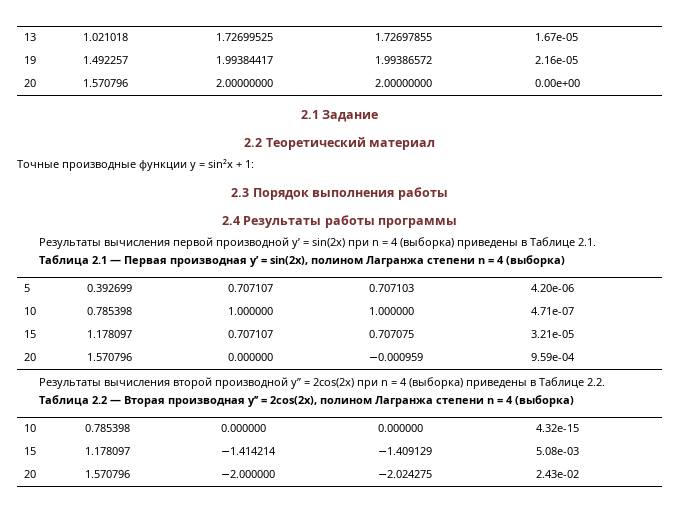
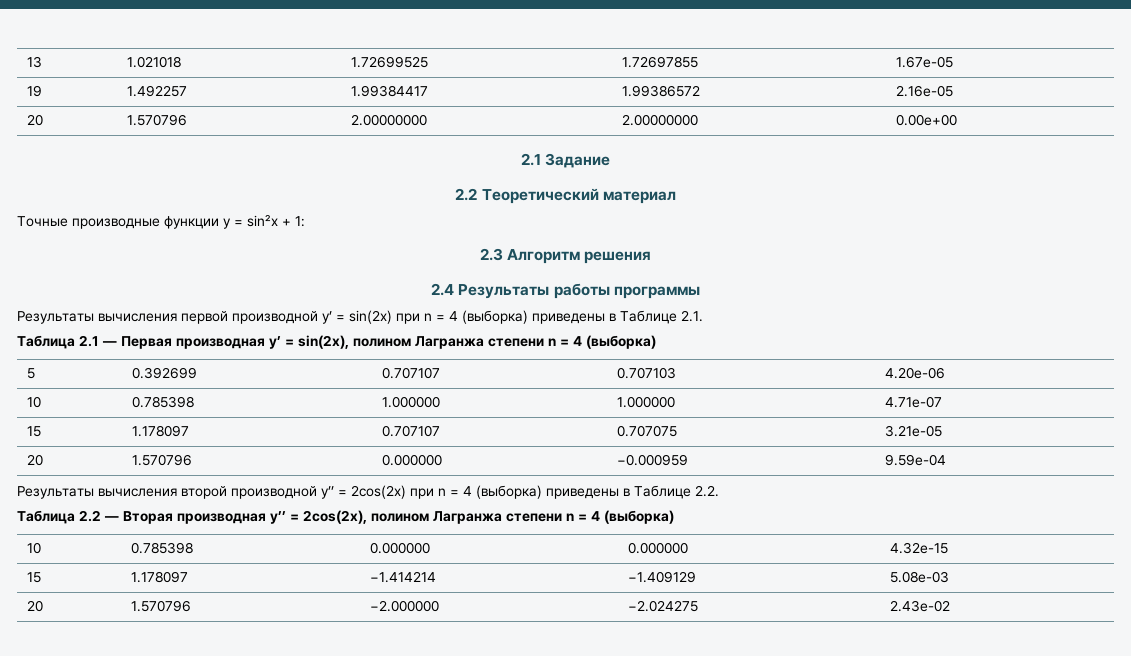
[252,187,448,200] Порядок выполнения работы -> [507,249,652,264] Алгоритм решения

